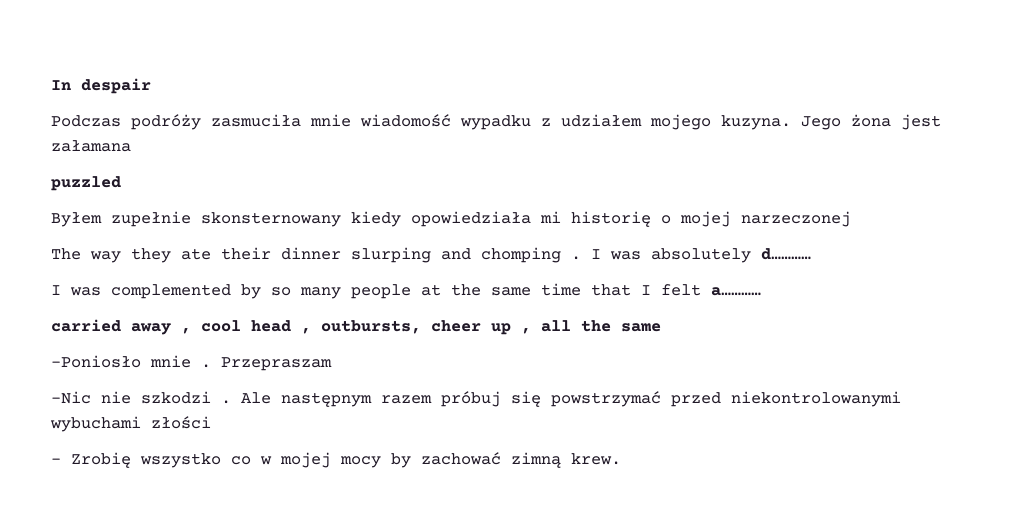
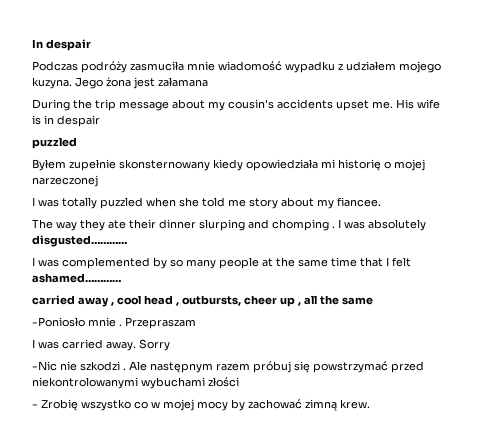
(131, 146) none -> [32,99,440,111] [32,115,100,127] // During the trip message about my cousin's accidents upset me. His wife is in despair
(851, 219) none -> [32,197,381,209] // I was totally puzzled when she told me story about my fiancee.
[761,248,811,260] d………… -> [32,235,127,247] disgusted…………
[711,287,761,296] a………… -> [32,273,121,283] ashamed…………
(332, 364) none -> [32,339,170,351] // I was carried away. Sorry

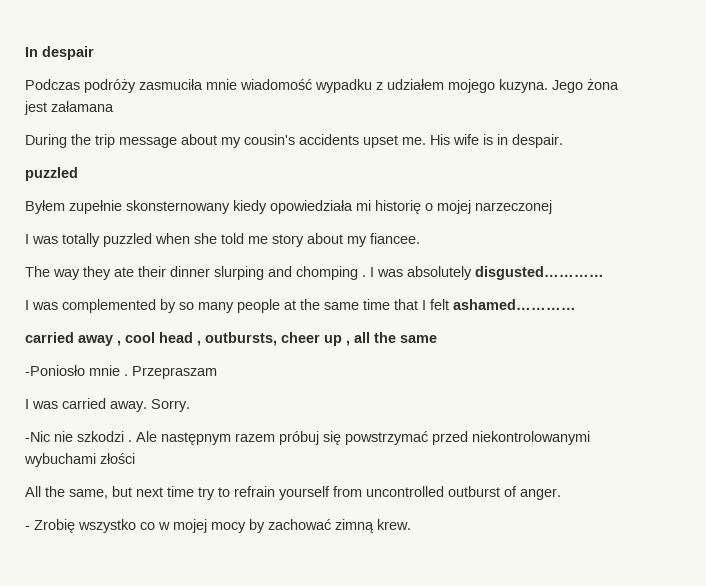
[57,115,100,127] despair -> [512,134,563,148] despair.
[139,339,170,351] Sorry -> [151,399,190,412] Sorry.
(239, 382) none -> [25,486,561,500] // All the same, but next time try to refrain yourself from uncontrolled outburst of anger.

